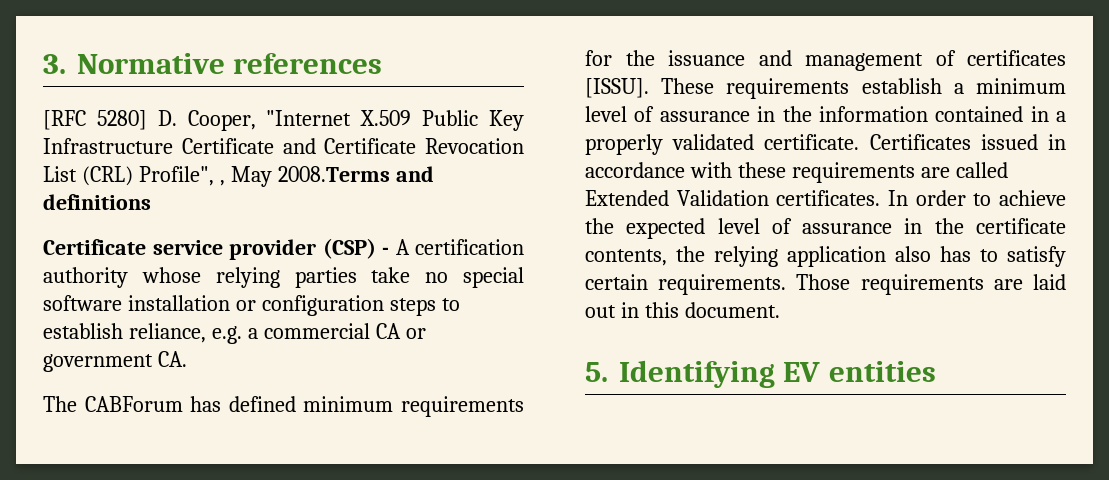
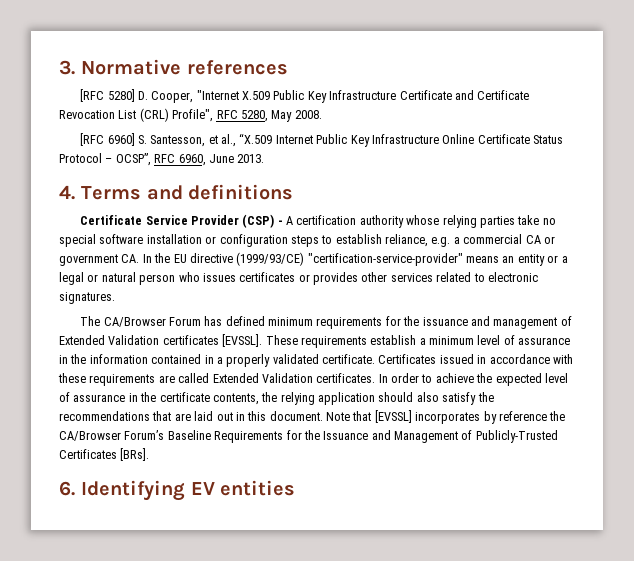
[219,166,390,187] , May 2008.Terms -> [216,110,322,122] [80,133,564,147] [59,153,265,166] [59,185,142,200] RFC 5280, May 2008. // [RFC 6960] S. Santesson, et al., “X.509 Internet Public Key Infrastructure Online Certificate Status Protocol – OCSP”, RFC 6960, June 2013. // 4. Terms
[152,239,316,260] service provider -> [145,215,239,225] Service Provider
(187, 359) none -> [142,252,568,266] [59,272,538,285] [59,292,115,304] In the EU directive (1999/93/CE) "certification-service-provider" means an entity or a legal or natural person who issues certificates or provides other services related to electronic signatures.
[84,396,183,412] CABForum -> [103,317,201,327] CA/Browser Forum
[967,50,1066,66] [585,78,649,98] certificates [ISSU]. -> [59,334,263,347] Extended Validation certificates [EVSSL].
[895,246,1066,267] [585,274,984,295] also has to satisfy certain requirements. Those requirements -> [378,392,494,405] [59,411,172,421] should also satisfy the recommendations that
[585,362,608,382] // 5. -> [326,410,566,424] [59,430,558,443] [59,448,150,461] [59,481,75,496] Note that [EVSSL] incorporates by reference the CA/Browser Forum’s Baseline Requirements for the Issuance and Management of Publicly-Trusted Certificates [BRs]. // 6.

